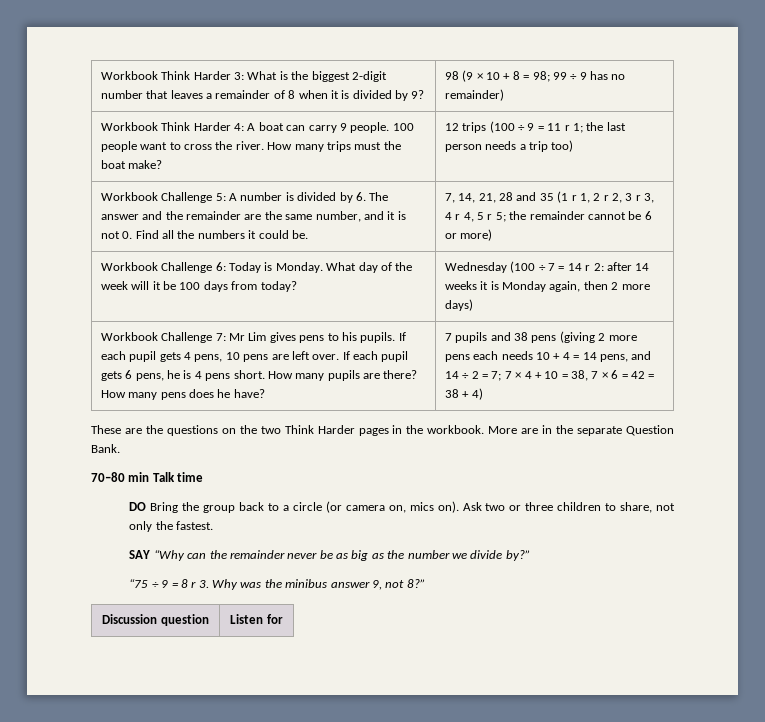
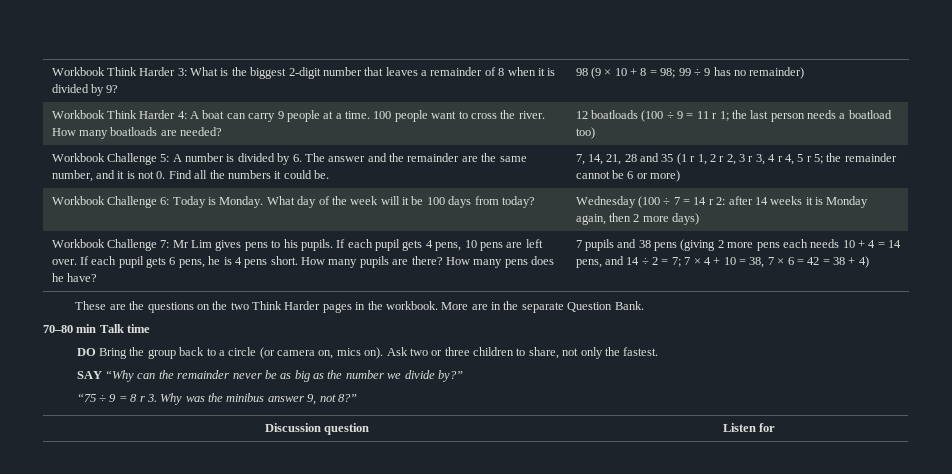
[350,122,390,133] people. -> [286,110,371,122] people at a time.
[326,141,401,152] [100,160,163,169] trips must the boat make? -> [110,127,223,136] boatloads are needed?
[462,122,487,133] trips -> [590,110,638,119] boatloads
[529,141,549,152] trip -> [848,110,892,119] boatload

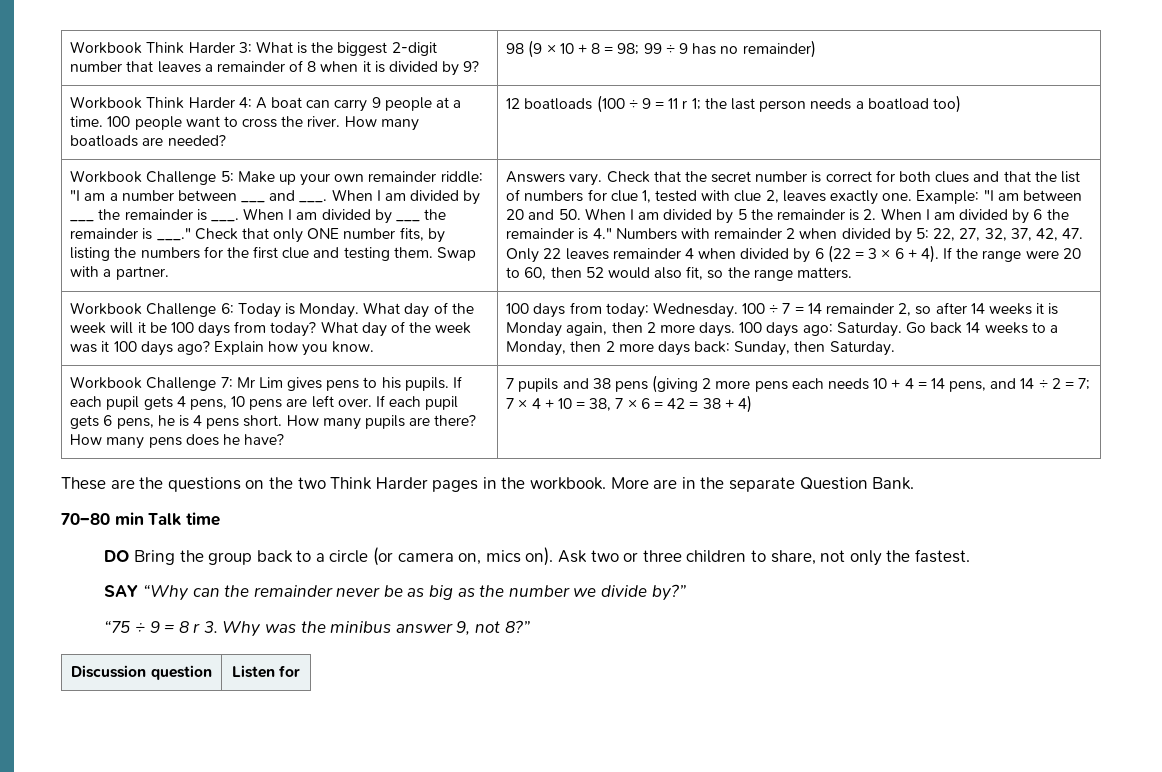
[172,153,527,165] [51,170,330,182] [575,153,897,165] [575,170,681,182] A number is divided by 6. The answer and the remainder are the same number, and it is not 0. Find all the numbers it could be. | 7, 14, 21, 28 and 35 (1 r 1, 2 r 2, 3 r 3, 4 r 4, 5 r 5; the remainder cannot be 6 or more) -> [237,171,483,186] [70,190,237,201] [241,201,266,203] [269,189,481,205] [70,220,95,222] [98,208,420,224] [424,209,447,220] [70,227,445,243] [70,246,476,261] [70,266,169,280] [506,170,1080,186] [506,189,1082,205] [506,208,1069,224] [506,228,1084,243] [506,245,1081,263] [506,266,852,281] Make up your own remainder riddle: "I am a number between ___ and ___. When I am divided by ___ the remainder is ___. When I am divided by ___ the remainder is ___." Check that only ONE number fits, by listing the numbers for the first clue and testing them. Swap with a partner. | Answers vary. Check that the secret number is correct for both clues and that the list of numbers for clue 1, tested with clue 2, leaves exactly one. Example: "I am between 20 and 50. When I am divided by 5 the remainder is 2. When I am divided by 6 the remainder is 4." Numbers with remainder 2 when divided by 5: 22, 27, 32, 37, 42, 47. Only 22 leaves remainder 4 when divided by 6 (22 = 3 × 6 + 4). If the range were 20 to 60, then 52 would also fit, so the range matters.
[575,196,660,208] | Wednesday (100 -> [320,321,472,337] [70,341,374,356] [506,302,766,318] What day of the week was it 100 days ago? Explain how you know. | 100 days from today: Wednesday. 100
[708,197,726,205] r 2: -> [825,303,932,316] remainder 2, so
[672,213,700,225] days) -> [699,322,1058,337] [506,341,895,356] days. 100 days ago: Saturday. Go back 14 weeks to a Monday, then 2 more days back: Sunday, then Saturday.

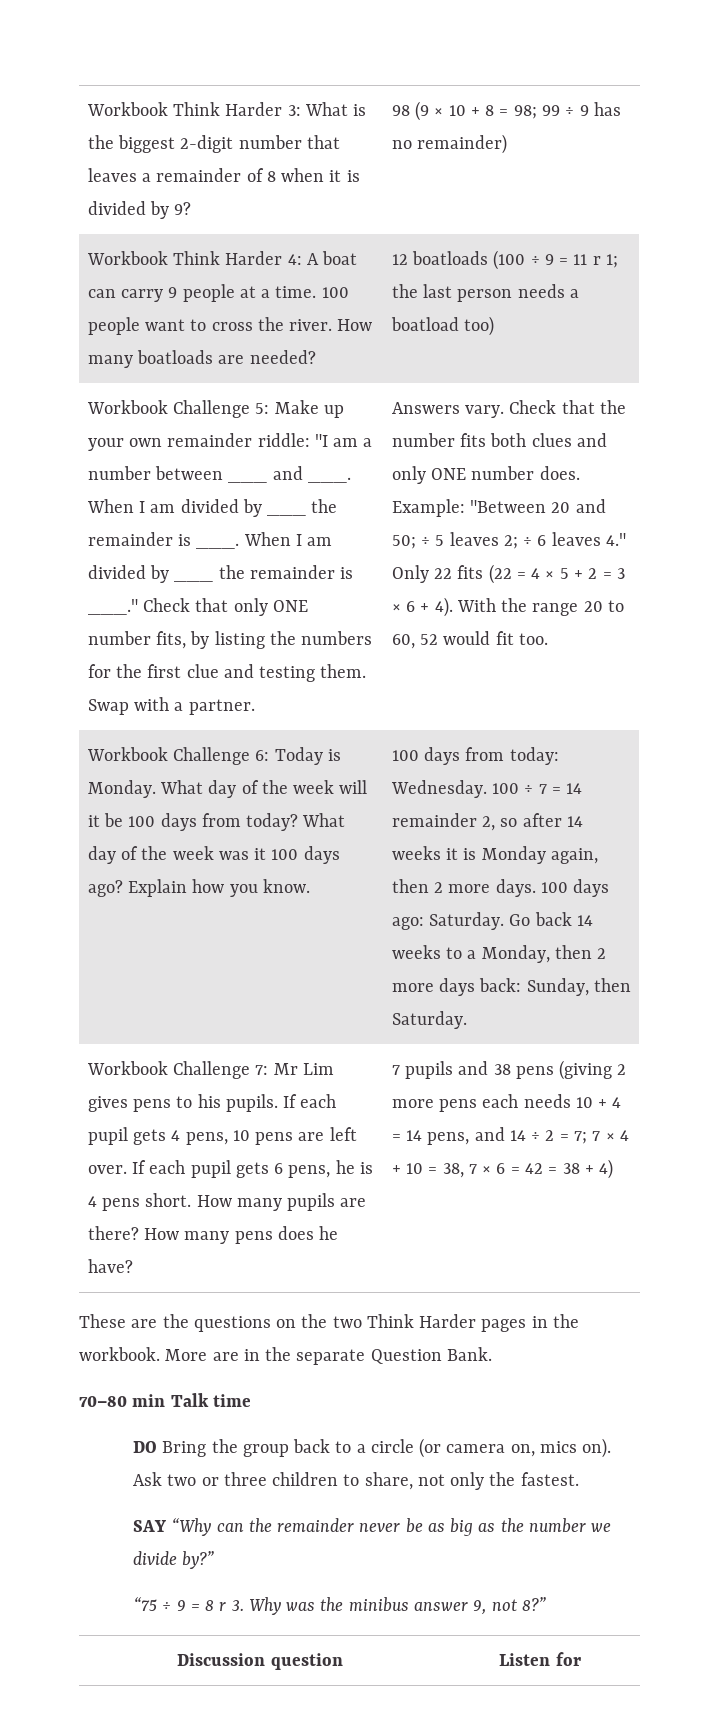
[711,170,1080,183] [506,189,1082,205] [506,208,1069,224] [506,228,1084,243] [506,245,851,263] secret number is correct for both clues and that the list of numbers for clue 1, tested with clue 2, leaves exactly one. Example: "I am between 20 and 50. When I am divided by 5 the remainder is 2. When I am divided by 6 the remainder is 4." Numbers with remainder 2 when divided by 5: 22, 27, 32, 37, 42, 47. Only 22 leaves remainder 4 when divided by 6 (22 -> [391,433,607,447] [391,466,580,484] [391,499,606,517] [391,532,626,549] [391,564,598,584] number fits both clues and only ONE number does. Example: "Between 20 and 50; ÷ 5 leaves 2; ÷ 6 leaves 4." Only 22 fits (22 = 4 × 5 + 2
[943,247,1059,262] If the range were -> [456,598,579,616] With the range
[550,267,582,278] then -> (415, 641) none
[654,266,852,281] also fit, so the range matters. -> [495,631,548,645] fit too.

